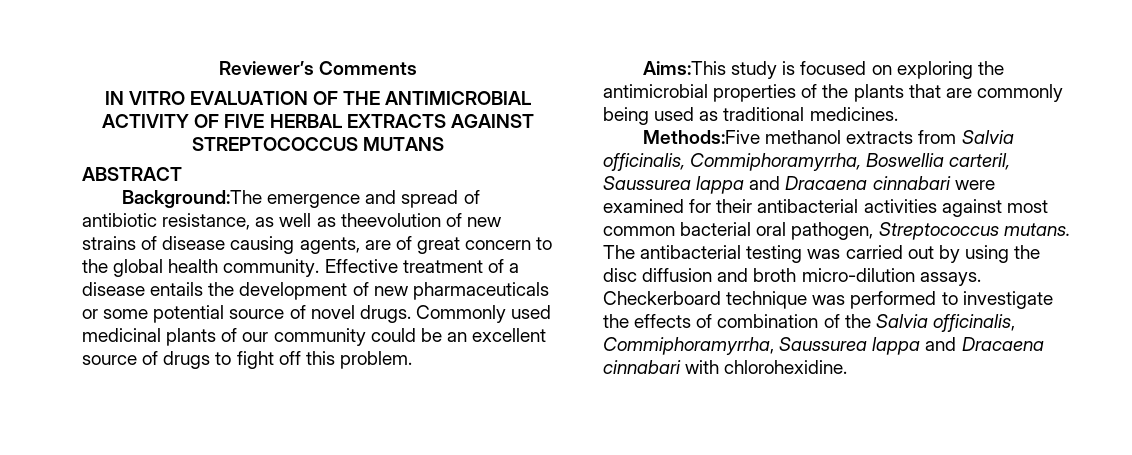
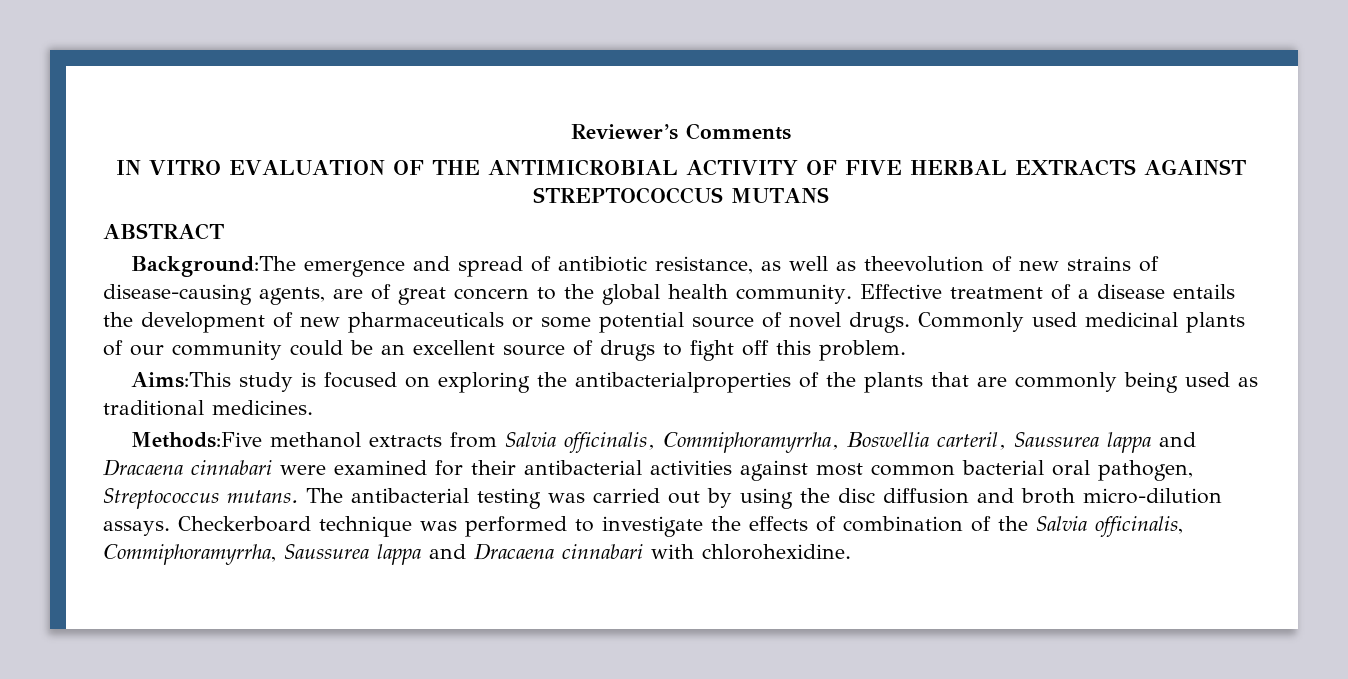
[162,236,295,254] disease causing -> [103,284,252,305] disease-causing
[603,84,797,102] antimicrobial properties -> [575,372,792,393] antibacterialproperties

